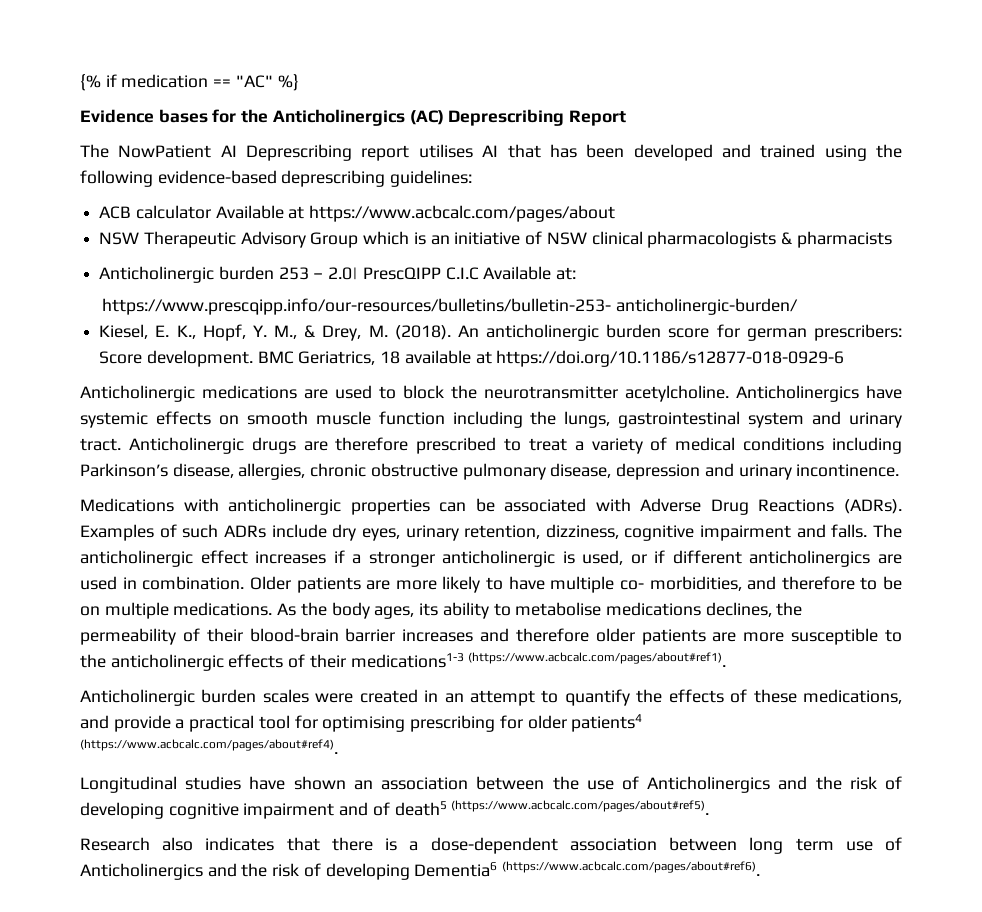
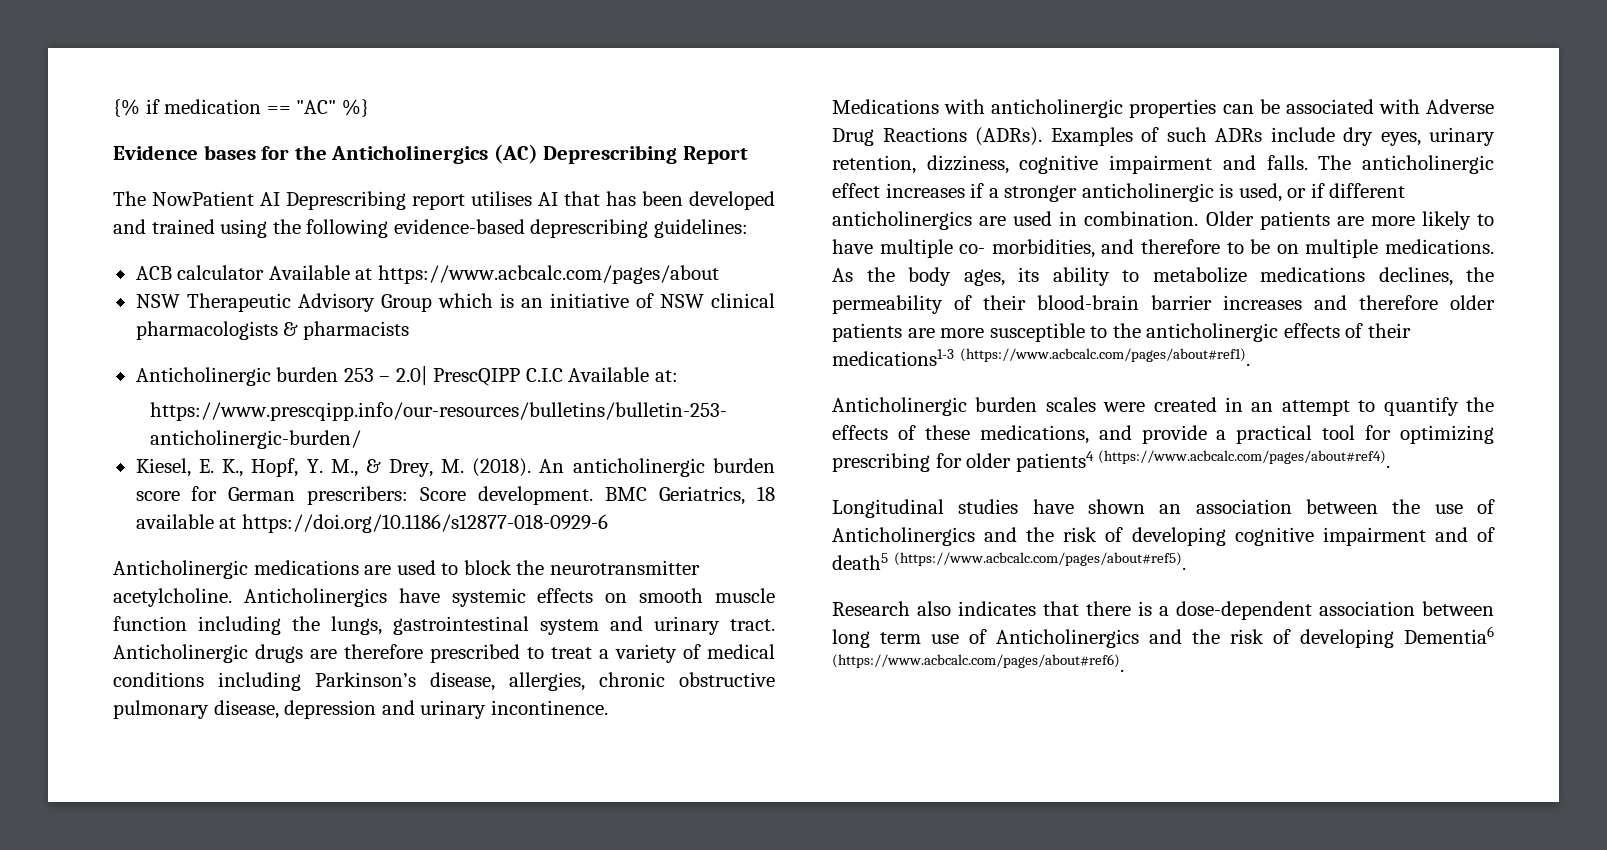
[746,328,807,341] german -> [228,487,296,501] German
[515,602,602,616] metabolise -> [1152,267,1247,283] metabolize
[322,716,406,732] optimising -> [1400,425,1494,444] optimizing

